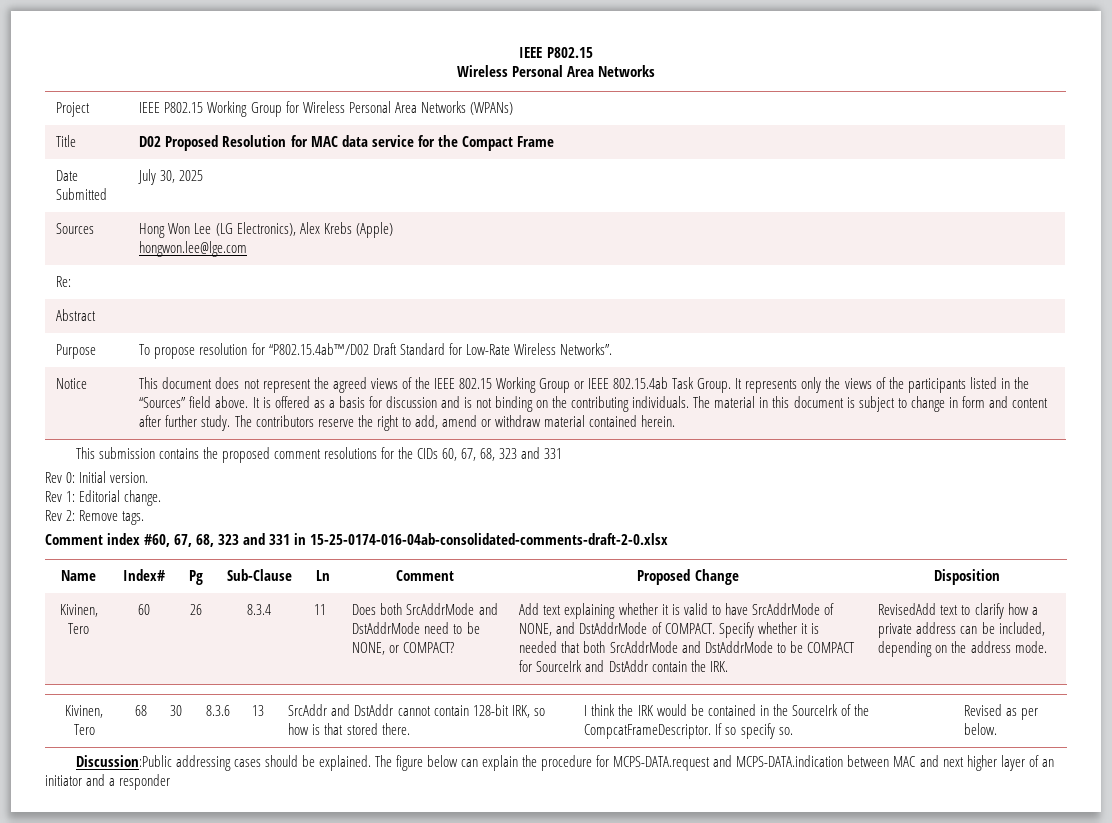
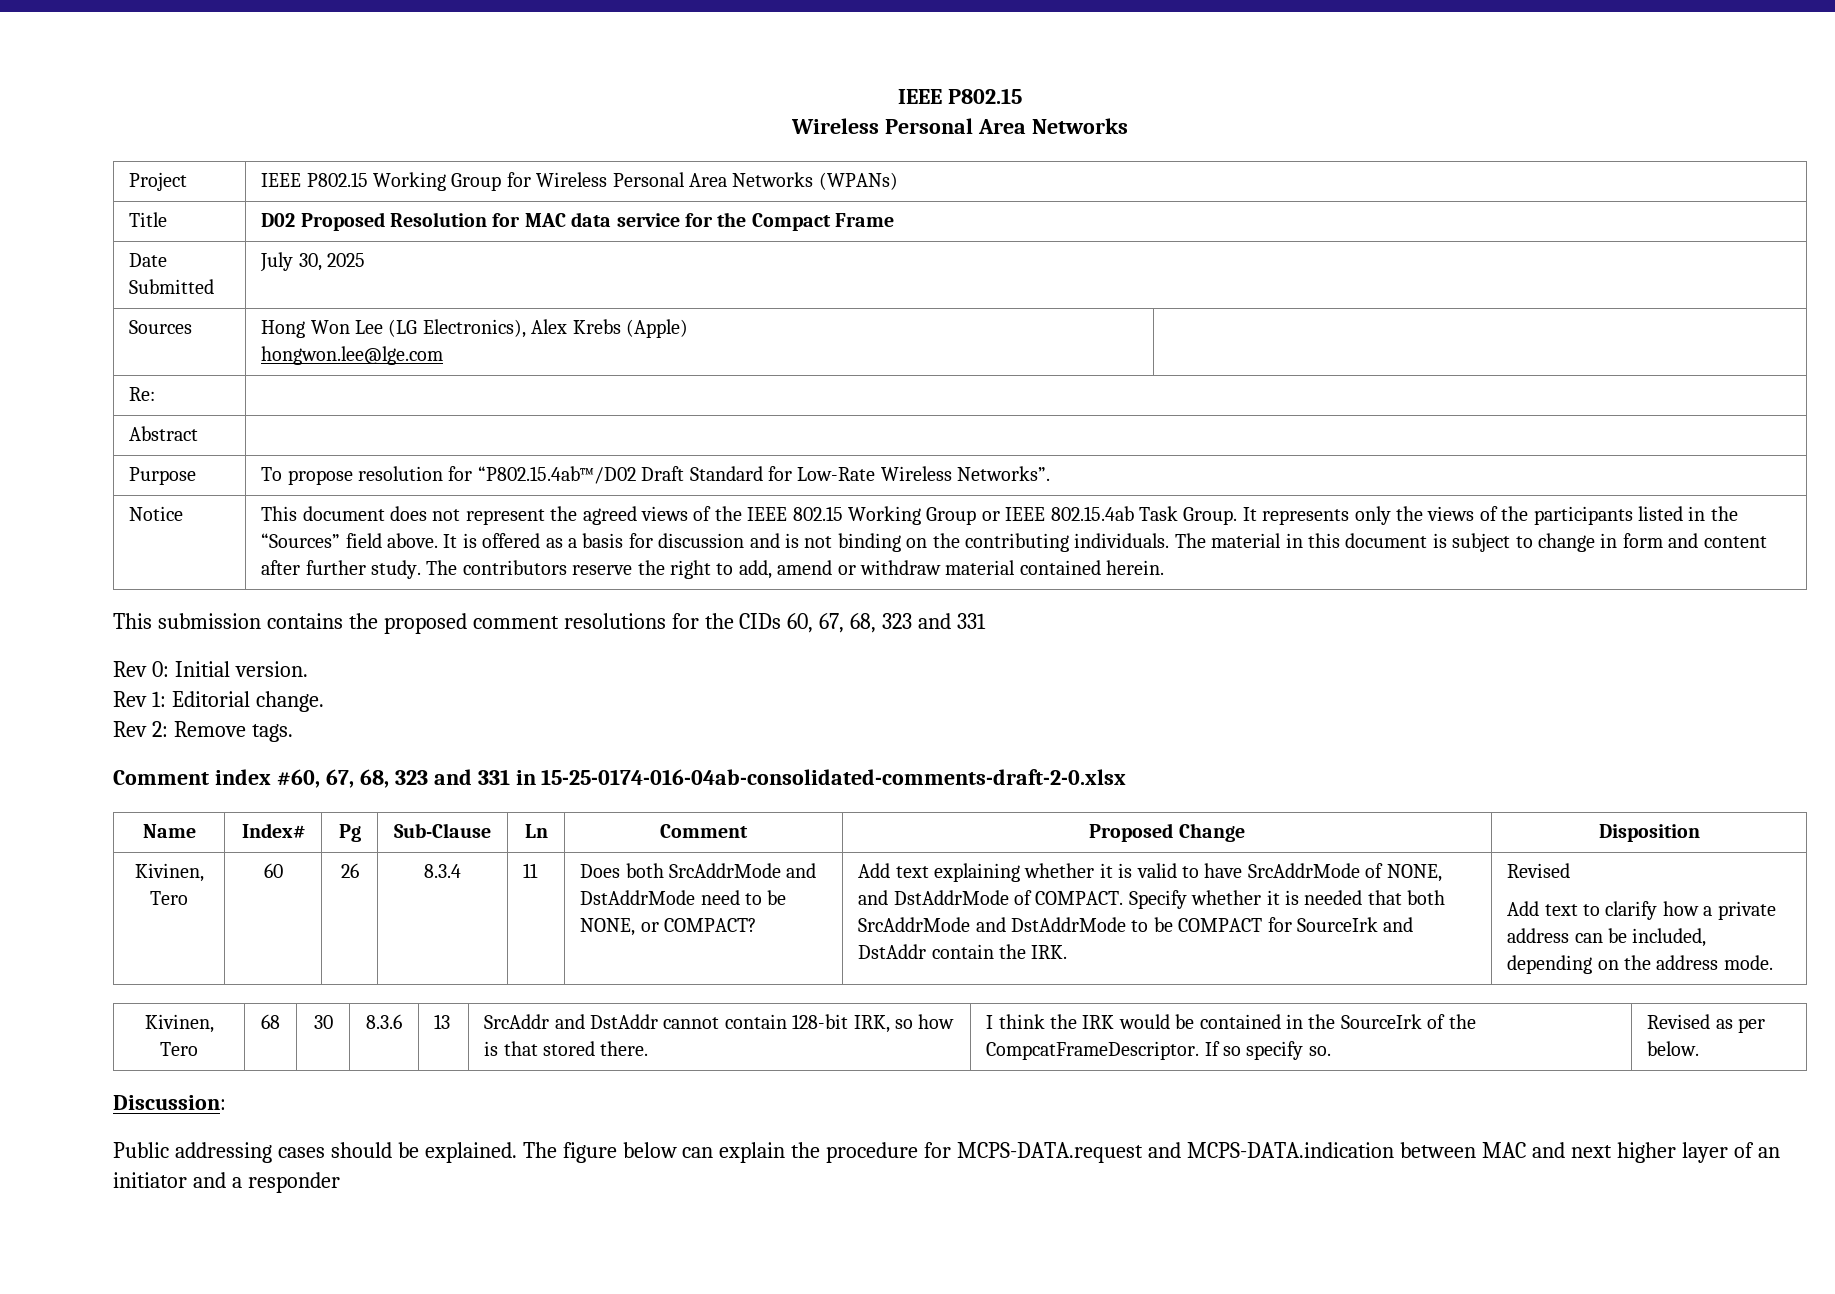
[878,603,937,615] RevisedAdd -> [1507,863,1571,878] [1507,901,1540,916] Revised // Add
[75,755,172,767] Discussion:Public -> [113,1095,226,1110] [113,1142,169,1158] Discussion: // Public

